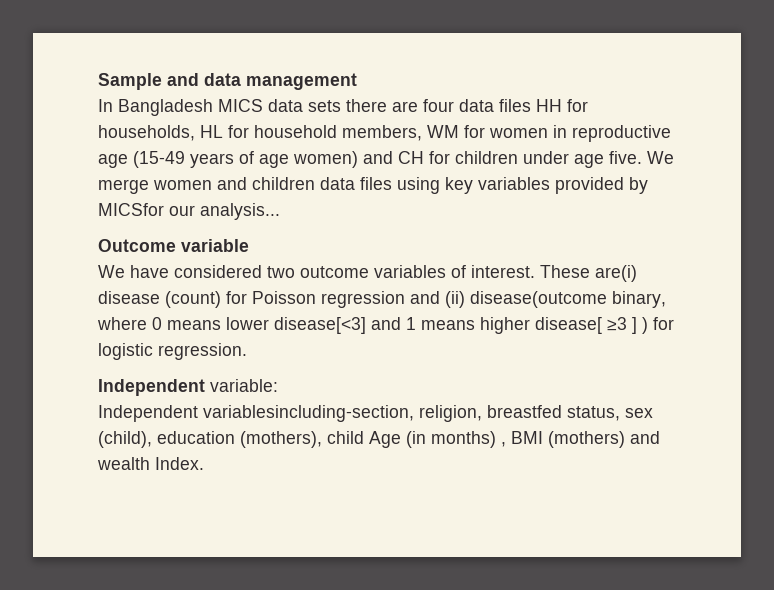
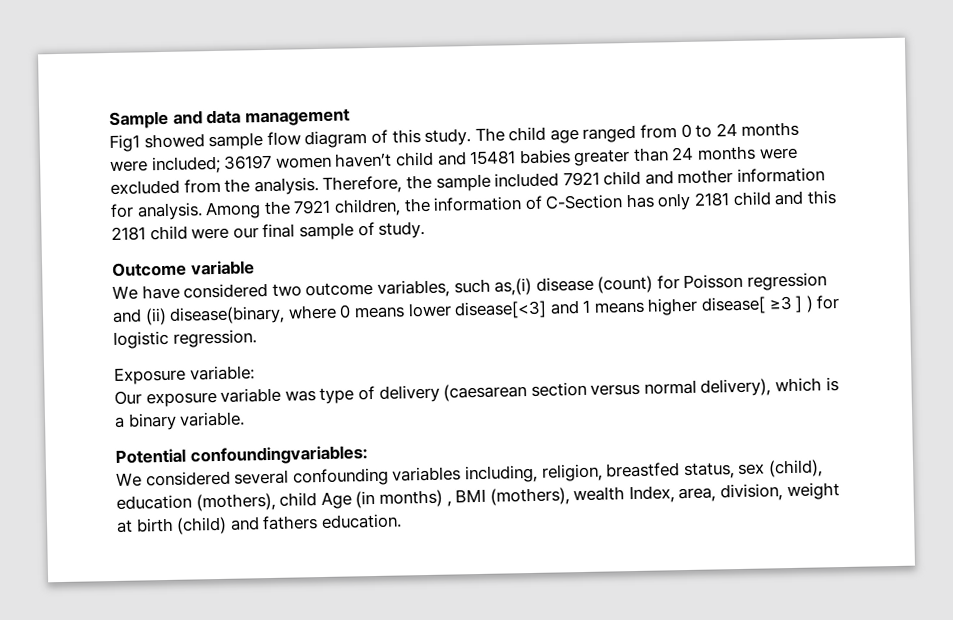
[98,99,588,116] [98,125,671,142] [98,151,674,168] [98,177,648,194] [98,203,280,220] In Bangladesh MICS data sets there are four data files HH for households, HL for household members, WM for women in reproductive age (15-49 years of age women) and CH for children under age five. We merge women and children data files using key variables provided by MICSfor our analysis... -> [109,121,800,153] [110,145,798,175] [110,167,826,196] [110,190,837,221] [111,220,426,241] Fig1 showed sample flow diagram of this study. The child age ranged from 0 to 24 months were included; 36197 women haven’t child and 15481 babies greater than 24 months were excluded from the analysis. Therefore, the sample included 7921 child and mother information for analysis. Among the 7921 children, the information of C-Section has only 2181 child and this 2181 child were our final sample of study.
[374,265,637,282] variables of interest. These are(i) -> [376,277,533,298] variables, such as,(i)
[470,291,666,308] disease(outcome binary, -> [169,305,286,325] disease(binary,
[98,379,205,396] Independent -> [114,366,186,385] Exposure
[98,405,414,422] Independent variablesincluding-section, -> [114,377,839,408] [114,411,246,431] [115,445,368,466] [116,464,538,487] Our exposure variable was type of delivery (caesarean section versus normal delivery), which is a binary variable. // Potential confoundingvariables: // We considered several confounding variables including,
[548,431,660,448] [97,457,204,470] (mothers) and wealth Index. -> [489,482,840,506] [116,513,402,535] (mothers), wealth Index, area, division, weight at birth (child) and fathers education.

